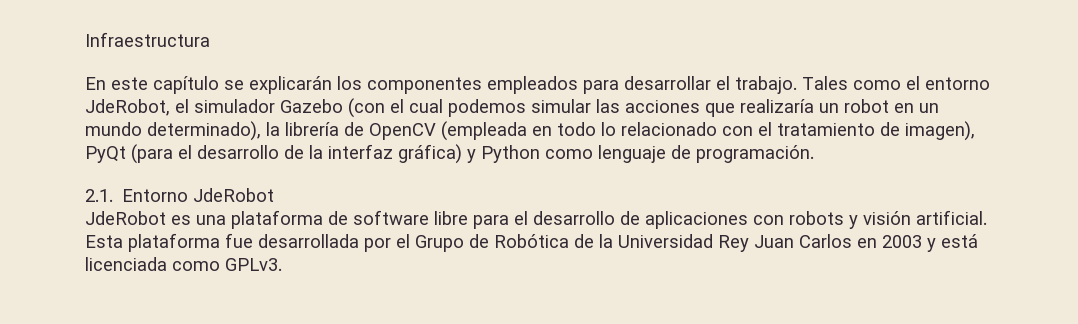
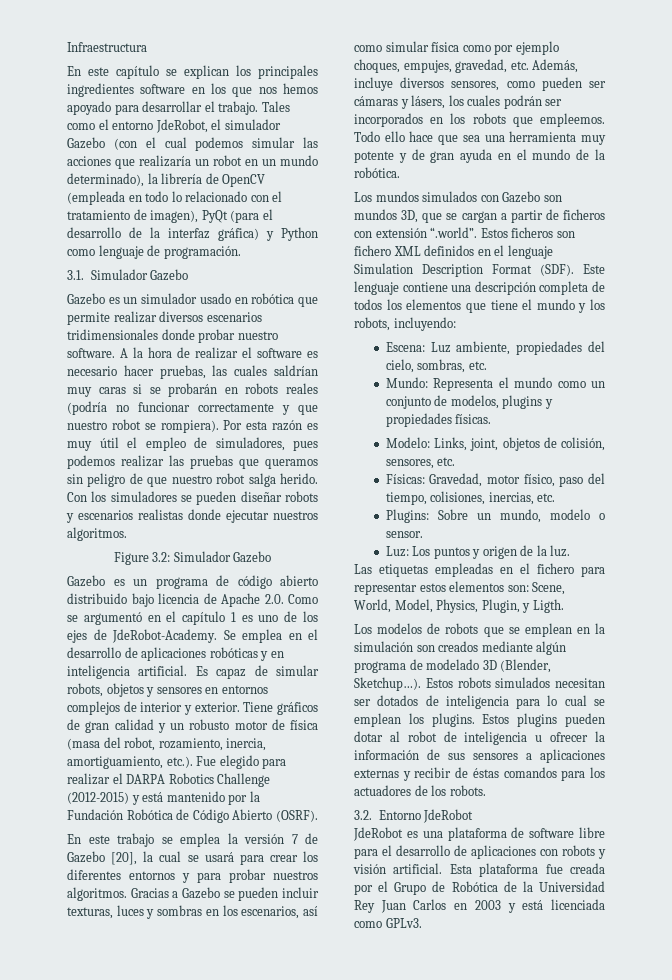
[249,76,578,94] explicarán los componentes empleados -> [184,65,318,79] [67,83,318,97] [67,101,111,115] explican los principales ingredientes software en los que nos hemos apoyado
[85,189,113,202] 2.1. -> [67,269,189,281] [67,293,318,307] [67,311,262,325] [67,329,278,343] [67,347,318,359] [67,365,319,379] [67,383,318,397] [67,401,318,415] [67,419,318,433] [67,437,318,451] [67,455,318,469] [67,473,318,487] [67,491,318,505] [66,509,318,523] [67,527,127,541] [113,551,272,565] [67,575,318,589] [67,593,318,607] [67,611,318,625] [67,629,318,643] [67,647,284,661] [67,665,319,679] [67,683,268,697] [67,701,318,715] [67,719,318,733] [67,737,267,751] [67,755,287,769] [67,773,271,787] [67,791,260,805] [67,809,318,823] [67,833,318,847] [67,851,318,865] [67,869,318,883] [67,887,319,901] [67,905,319,919] [354,41,559,55] [354,59,579,73] [354,77,606,91] [354,95,563,109] [354,113,605,127] [354,131,606,145] [354,149,605,163] [354,167,400,178] [354,191,562,203] [354,209,605,223] [354,227,575,238] [354,245,553,259] [354,263,605,277] [354,281,605,295] [354,299,605,313] [354,317,456,331] [385,341,605,355] [385,359,487,373] [385,377,605,391] [385,395,553,409] [385,413,492,427] [385,437,605,451] [385,457,456,469] [385,473,605,487] [385,491,556,505] [385,509,605,523] [385,531,423,538] [385,545,571,559] [354,563,605,577] [354,581,566,595] [354,599,564,613] [354,623,605,637] [354,641,567,655] [354,659,552,673] [354,677,605,691] [354,695,605,709] [354,713,605,727] [354,731,605,745] [354,749,605,763] [354,767,605,781] [354,785,486,796] [354,810,372,820] 3.1. Simulador Gazebo // Gazebo es un simulador usado en robótica que permite realizar diversos escenarios tridimensionales donde probar nuestro software. A la hora de realizar el software es necesario hacer pruebas, las cuales saldrían muy caras si se probarán en robots reales (podría no funcionar correctamente y que nuestro robot se rompiera). Por esta razón es muy útil el empleo de simuladores, pues podemos realizar las pruebas que queramos sin peligro de que nuestro robot salga herido. Con los simuladores se pueden diseñar robots y escenarios realistas donde ejecutar nuestros algoritmos. // Figure 3.2: Simulador Gazebo // Gazebo es un programa de código abierto distribuido bajo licencia de Apache 2.0. Como se argumentó en el capítulo 1 es uno de los ejes de JdeRobot-Academy. Se emplea en el desarrollo de aplicaciones robóticas y en inteligencia artificial. Es capaz de simular robots, objetos y sensores en entornos complejos de interior y exterior. Tiene gráficos de gran calidad y un robusto motor de física (masa del robot, rozamiento, inercia, amortiguamiento, etc.). Fue elegido para realizar el DARPA Robotics Challenge (2012-2015) y está mantenido por la Fundación Robótica de Código Abierto (OSRF). // En este trabajo se emplea la versión 7 de Gazebo [20], la cual se usará para crear los diferentes entornos y para probar nuestros algoritmos. Gracias a Gazebo se pueden incluir texturas, luces y sombras en los escenarios, así como simular física como por ejemplo choques, empujes, gravedad, etc. Además, incluye diversos sensores, como pueden ser cámaras y lásers, los cuales podrán ser incorporados en los robots que empleemos. Todo ello hace que sea una herramienta muy potente y de gran ayuda en el mundo de la robótica. // Los mundos simulados con Gazebo son mundos 3D, que se cargan a partir de ficheros con extensión “.world”. Estos ficheros son fichero XML definidos en el lenguaje Simulation Description Format (SDF). Este lenguaje contiene una descripción completa de todos los elementos que tiene el mundo y los robots, incluyendo: // Escena: Luz ambiente, propiedades del cielo, sombras, etc. // Mundo: Representa el mundo como un conjunto de modelos, plugins y propiedades físicas. // Modelo: Links, joint, objetos de colisión, sensores, etc. // Físicas: Gravedad, motor físico, paso del tiempo, colisiones, inercias, etc. // Plugins: Sobre un mundo, modelo o sensor. // Luz: Los puntos y origen de la luz. // Las etiquetas empleadas en el fichero para representar estos elementos son: Scene, World, Model, Physics, Plugin, y Ligth. // Los modelos de robots que se emplean en la simulación son creados mediante algún programa de modelado 3D (Blender, Sketchup…). Estos robots simulados necesitan ser dotados de inteligencia para lo cual se emplean los plugins. Estos plugins pueden dotar al robot de inteligencia u ofrecer la información de sus sensores a aplicaciones externas y recibir de éstas comandos para los actuadores de los robots. // 3.2.
[258,234,359,248] desarrollada -> [570,863,605,874] creada

